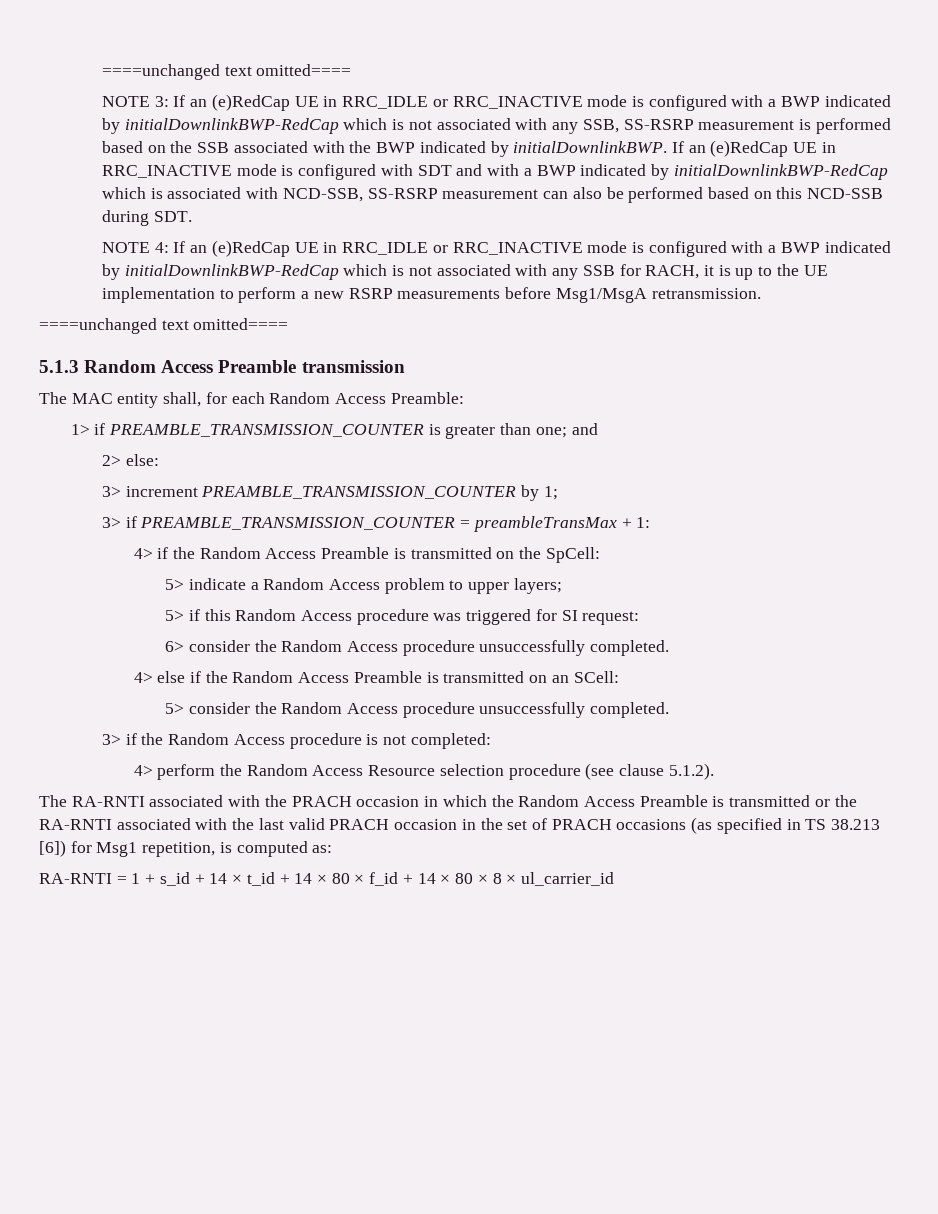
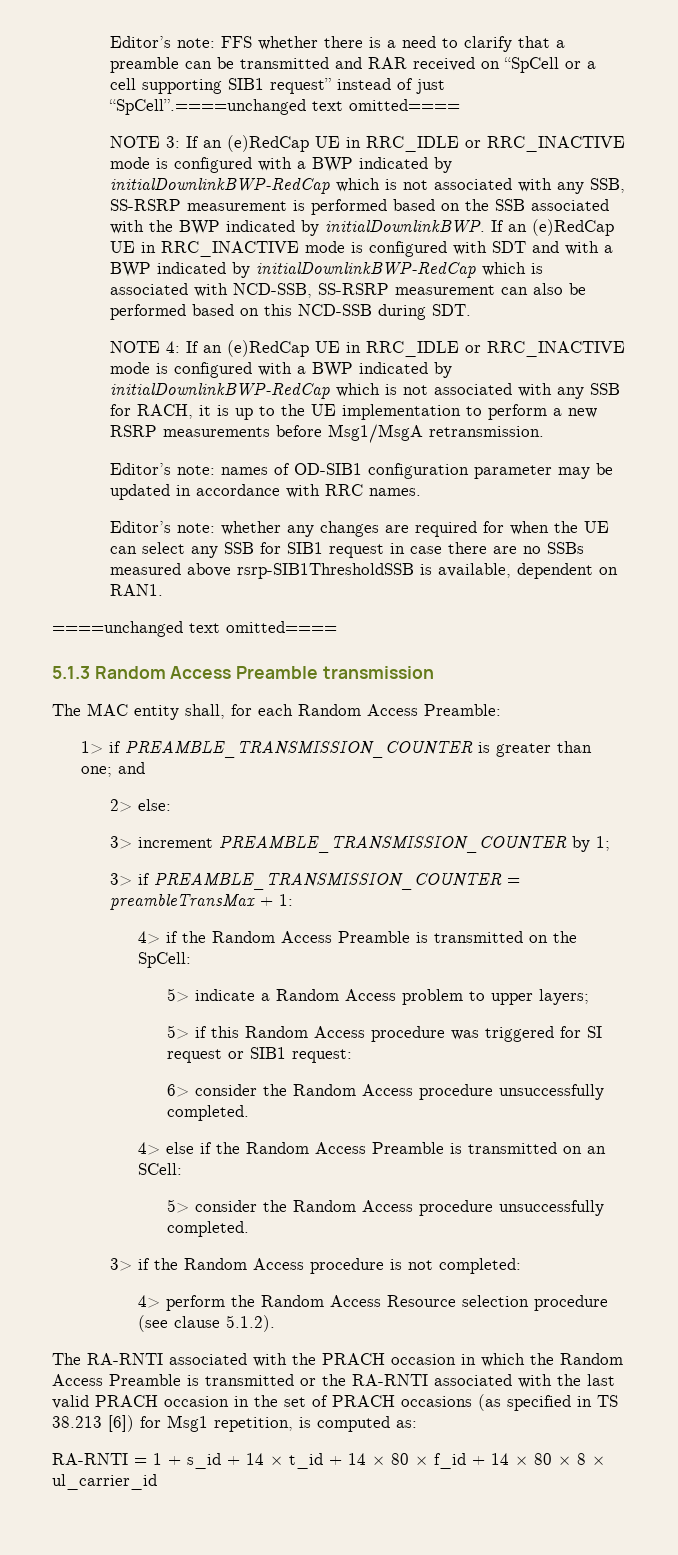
[102,64,221,80] ====unchanged -> [109,36,565,52] [109,57,596,73] [109,78,445,94] [108,99,306,115] Editor’s note: FFS whether there is a need to clarify that a preamble can be transmitted and RAR received on “SpCell or a cell supporting SIB1 request” instead of just “SpCell”.====unchanged
(761, 293) none -> [109,463,613,479] [109,484,421,500] [109,521,609,537] [109,542,584,558] [109,563,618,579] [109,584,163,596] // Editor’s note: names of OD-SIB1 configuration parameter may be updated in accordance with RRC names. // Editor’s note: whether any changes are required for when the UE can select any SSB for SIB1 request in case there are no SSBs measured above rsrp-SIB1ThresholdSSB is available, dependent on RAN1.
(578, 615) none -> [167,1047,287,1063] request or SIB1

